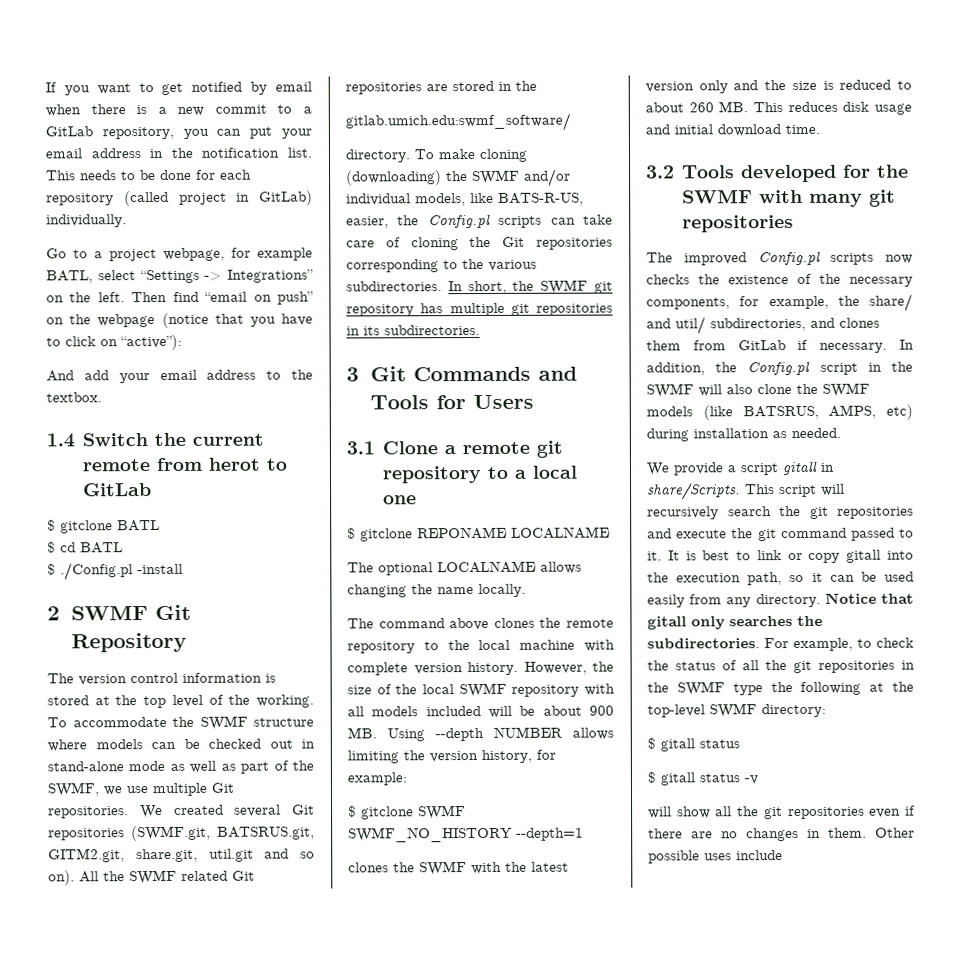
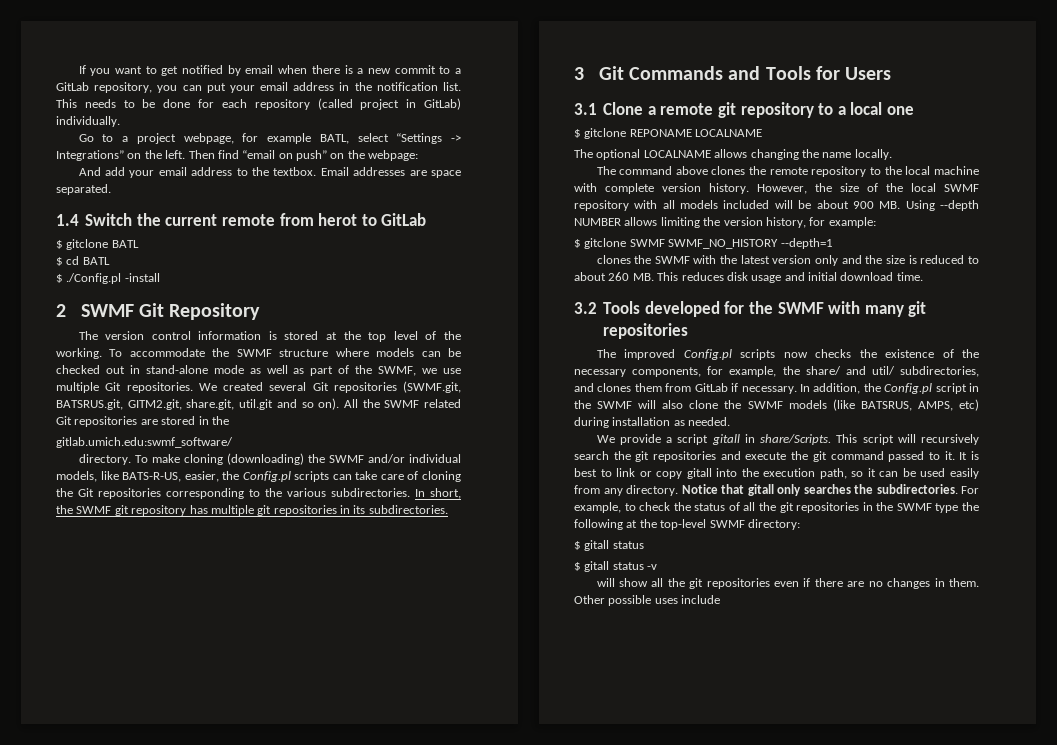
[97,312,313,328] [46,334,182,351] webpage (notice that you have to click on “active”): -> [368,150,419,161] webpage:
(102, 397) none -> [320,167,462,178] [56,184,111,195] Email addresses are space separated.

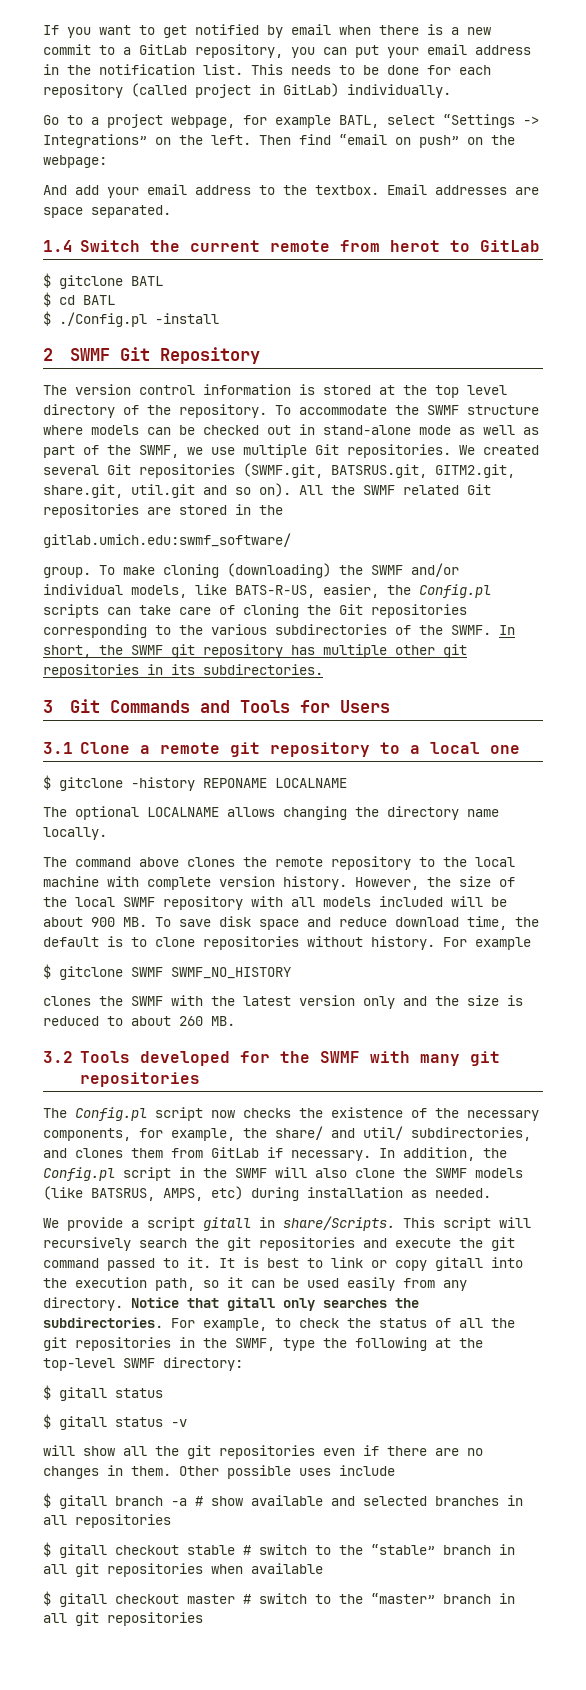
[425,331,462,340] [56,348,102,359] of the working. -> [43,404,267,418] directory of the repository.
[78,454,131,465] directory. -> [43,567,91,578] group.
[331,488,410,497] subdirectories. -> [275,624,491,635] subdirectories of the SWMF.
(254, 510) none -> [395,645,435,655] other
(627, 133) none -> [131,777,195,791] -history
(819, 153) none -> [387,806,459,820] directory
[905,200,979,211] [574,217,876,228] Using --depth NUMBER allows limiting the version history, for example: -> [155,916,539,930] [43,936,531,950] To save disk space and reduce download time, the default is to clone repositories without history. For example
[780,238,833,249] --depth=1 -> (291, 973) none
[657,272,923,283] This reduces disk usage and initial download time. -> (235, 1021) none
[624,349,776,360] improved Config.pl scripts -> [75,1107,203,1121] Config.pl script
[896,503,932,511] SWMF -> [235,1338,275,1351] SWMF,
(721, 599) none -> [43,1493,523,1509] [43,1514,171,1528] [43,1542,515,1558] [43,1563,323,1577] [43,1591,515,1607] [43,1612,203,1626] // $ gitall branch -a # show available and selected branches in all repositories // $ gitall checkout stable # switch to the “stable” branch in all git repositories when available // $ gitall checkout master # switch to the “master” branch in all git repositories

